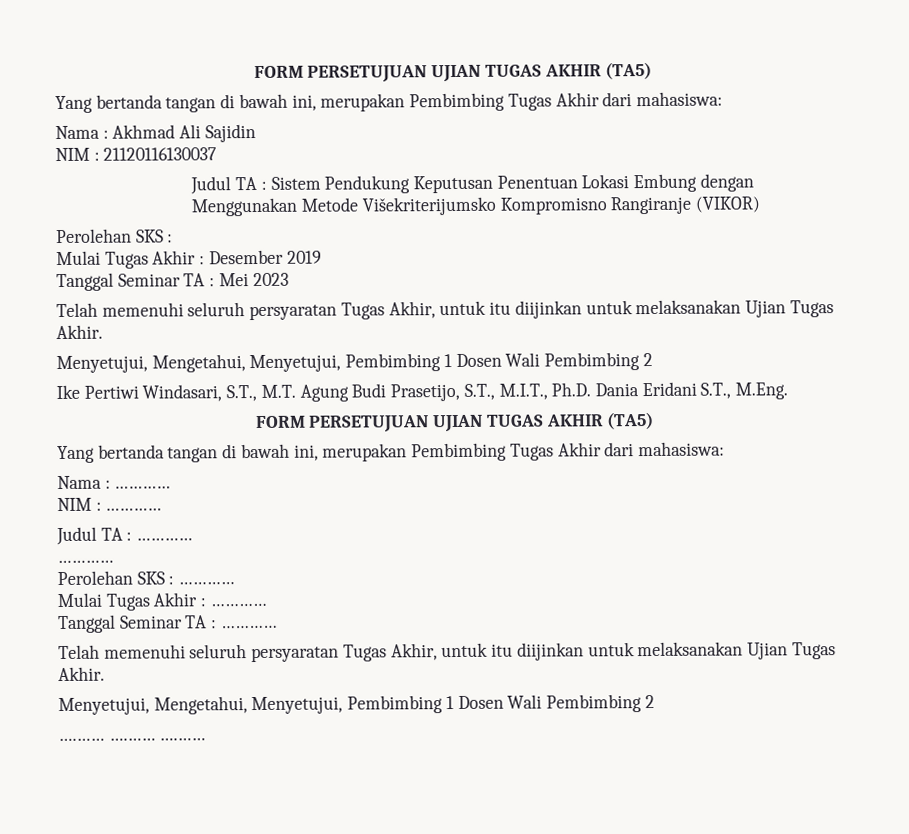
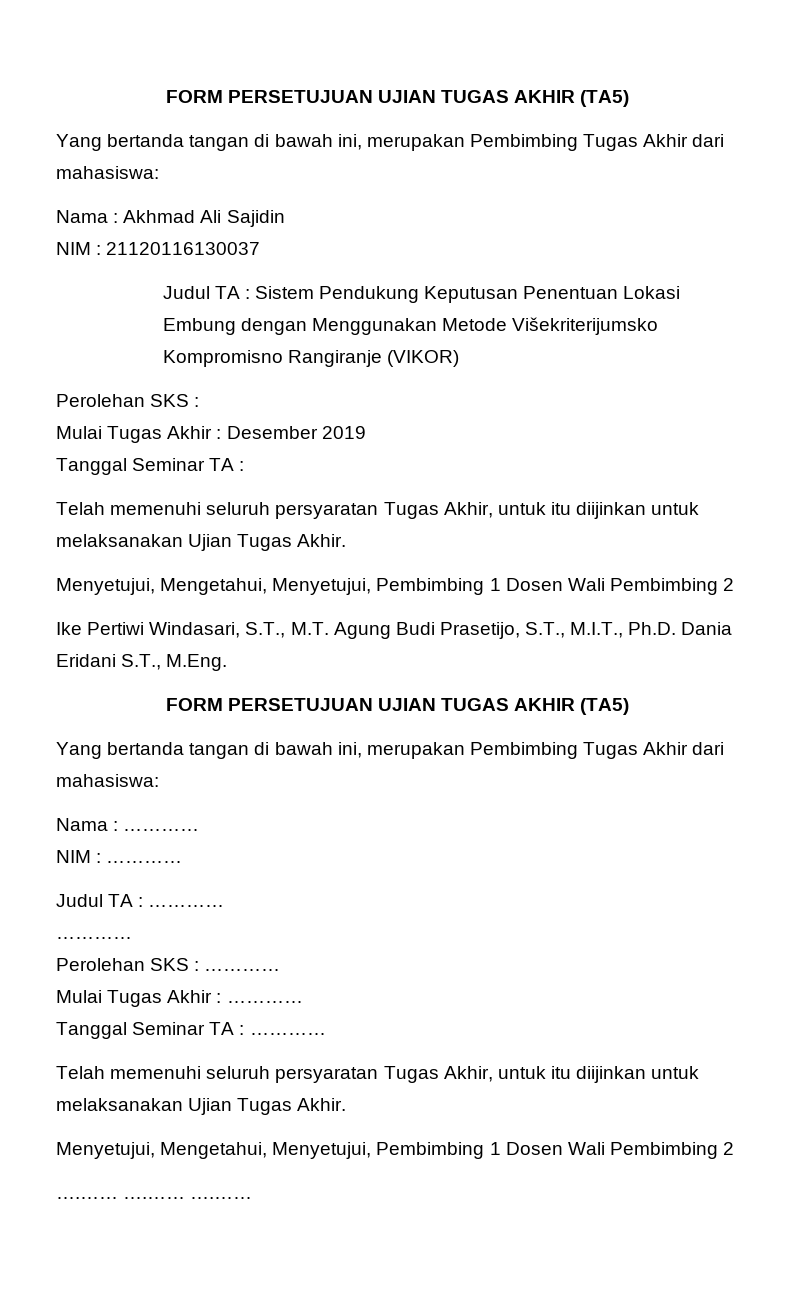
[218,272,289,287] Mei 2023 -> (245, 466) none

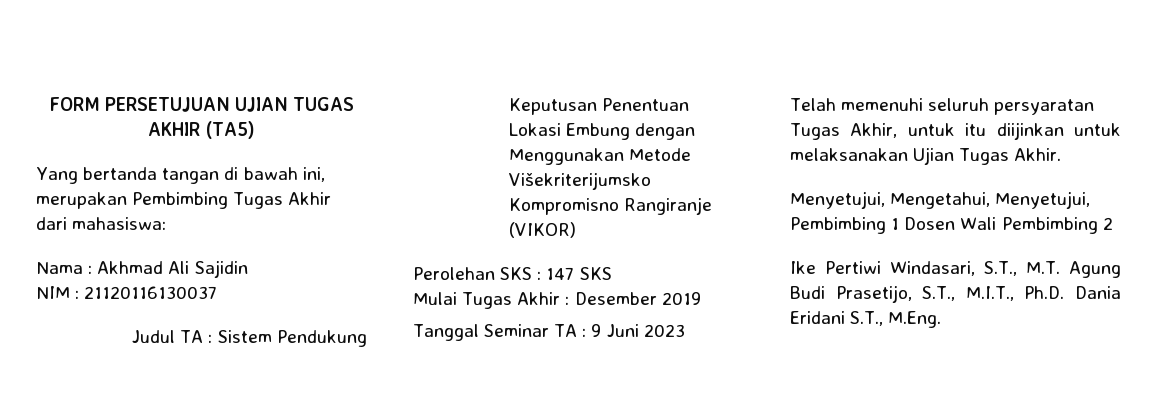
(200, 402) none -> [546,267,612,280] 147 SKS
(245, 466) none -> [591,324,685,337] 9 Juni 2023
[165,698,630,715] [56,742,725,759] [56,774,159,787] [56,818,200,831] [56,850,183,863] [56,894,225,907] [56,937,132,939] [56,958,281,971] [56,990,303,1007] [56,1022,326,1039] [56,1066,700,1083] [56,1098,347,1115] [56,1142,735,1159] [56,1197,253,1199] // FORM PERSETUJUAN UJIAN TUGAS AKHIR (TA5) // Yang bertanda tangan di bawah ini, merupakan Pembimbing Tugas Akhir dari mahasiswa: // Nama : ………… // NIM : ………… // Judul TA : ………… // ………… // Perolehan SKS : ………… // Mulai Tugas Akhir : ………… // Tanggal Seminar TA : ………… // Telah memenuhi seluruh persyaratan Tugas Akhir, untuk itu diijinkan untuk melaksanakan Ujian Tugas Akhir. // Menyetujui, Mengetahui, Menyetujui, Pembimbing 1 Dosen Wali Pembimbing 2 // ….…… ….…… ….…… -> (942, 319) none

